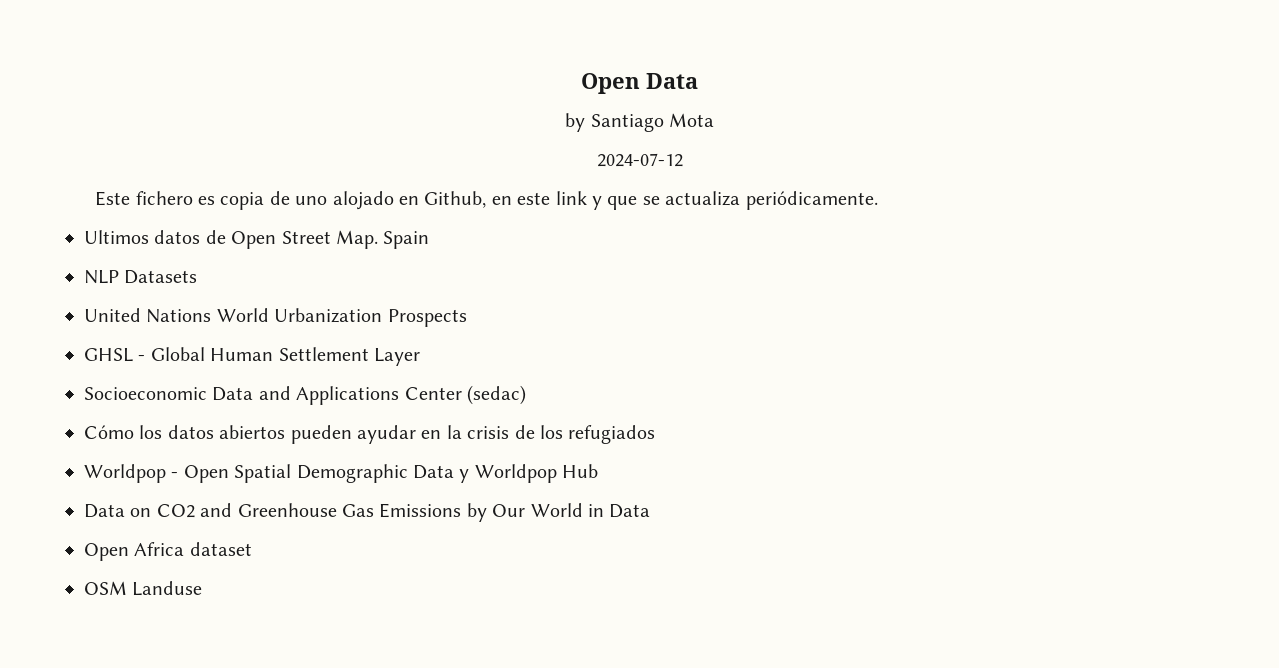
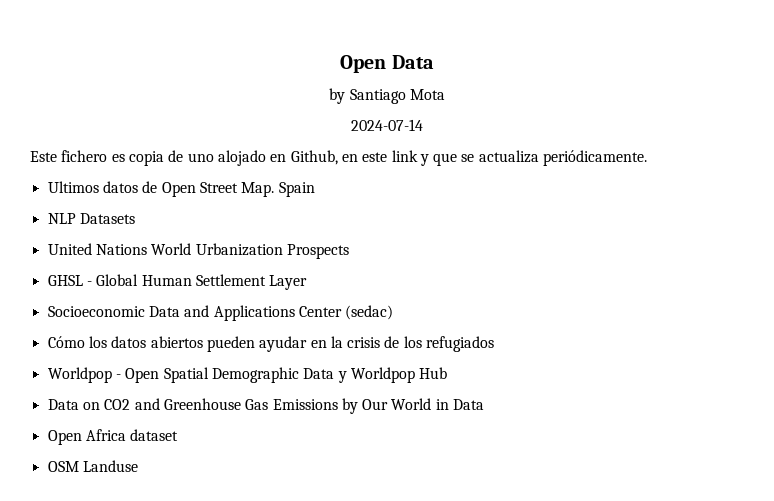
[596,153,683,167] 2024-07-12 -> [351,119,423,131] 2024-07-14

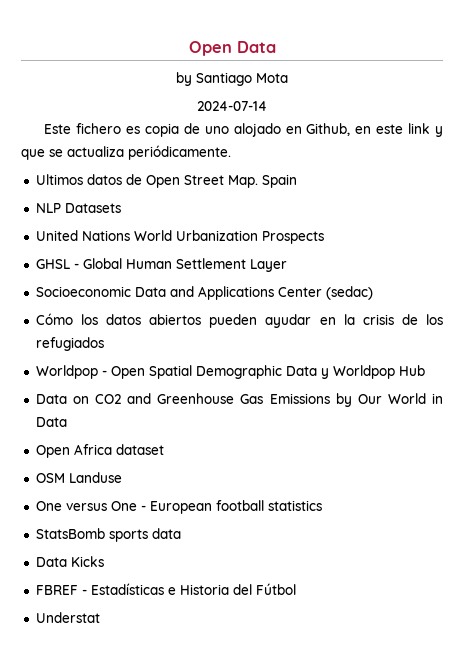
(138, 466) none -> [35,500,322,514] [35,528,181,542] [35,556,104,567] [35,583,296,595] [35,612,100,623] // One versus One - European football statistics // StatsBomb sports data // Data Kicks // FBREF - Estadísticas e Historia del Fútbol // Understat

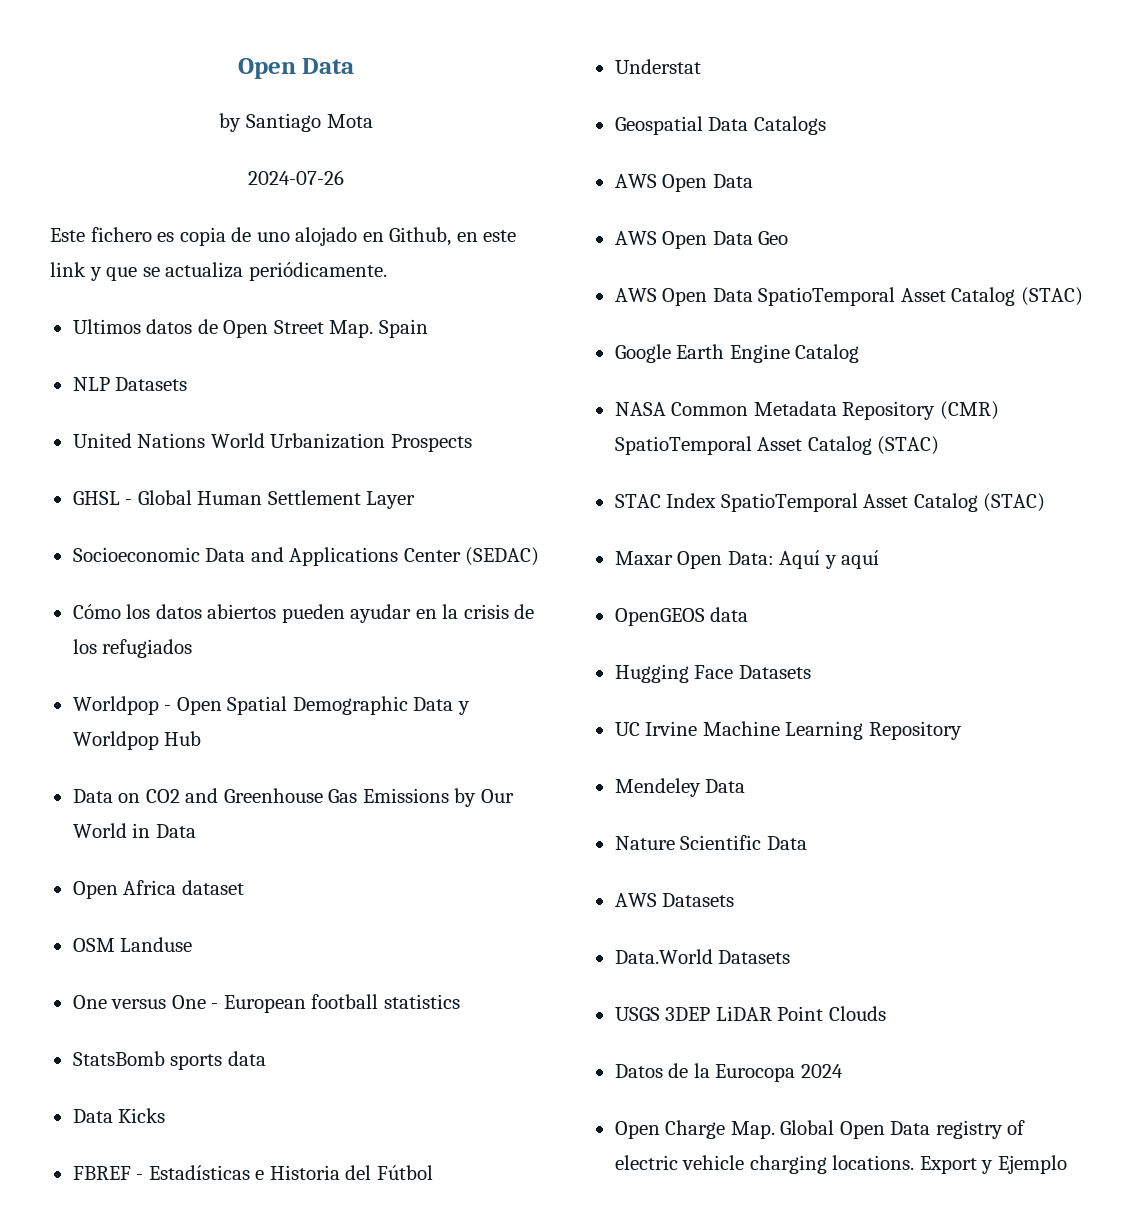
[197,101,267,111] 2024-07-14 -> [248,170,344,185] 2024-07-26
[325,286,373,300] (sedac) -> [465,547,540,566] (SEDAC)
(100, 617) none -> [614,116,826,135] [614,174,753,192] [614,231,789,249] [614,287,1083,306] [614,344,860,363] [614,401,999,420] [614,436,940,455] [614,493,1046,512] [614,550,880,569] [614,607,749,626] [614,664,811,683] [614,721,962,740] [614,778,746,797] [614,835,807,850] [614,893,735,907] [614,949,791,964] [614,1006,886,1021] [614,1063,843,1082] [614,1120,1026,1139] [614,1155,1067,1174] // Geospatial Data Catalogs // AWS Open Data // AWS Open Data Geo // AWS Open Data SpatioTemporal Asset Catalog (STAC) // Google Earth Engine Catalog // NASA Common Metadata Repository (CMR) SpatioTemporal Asset Catalog (STAC) // STAC Index SpatioTemporal Asset Catalog (STAC) // Maxar Open Data: Aquí y aquí // OpenGEOS data // Hugging Face Datasets // UC Irvine Machine Learning Repository // Mendeley Data // Nature Scientific Data // AWS Datasets // Data.World Datasets // USGS 3DEP LiDAR Point Clouds // Datos de la Eurocopa 2024 // Open Charge Map. Global Open Data registry of electric vehicle charging locations. Export y Ejemplo

